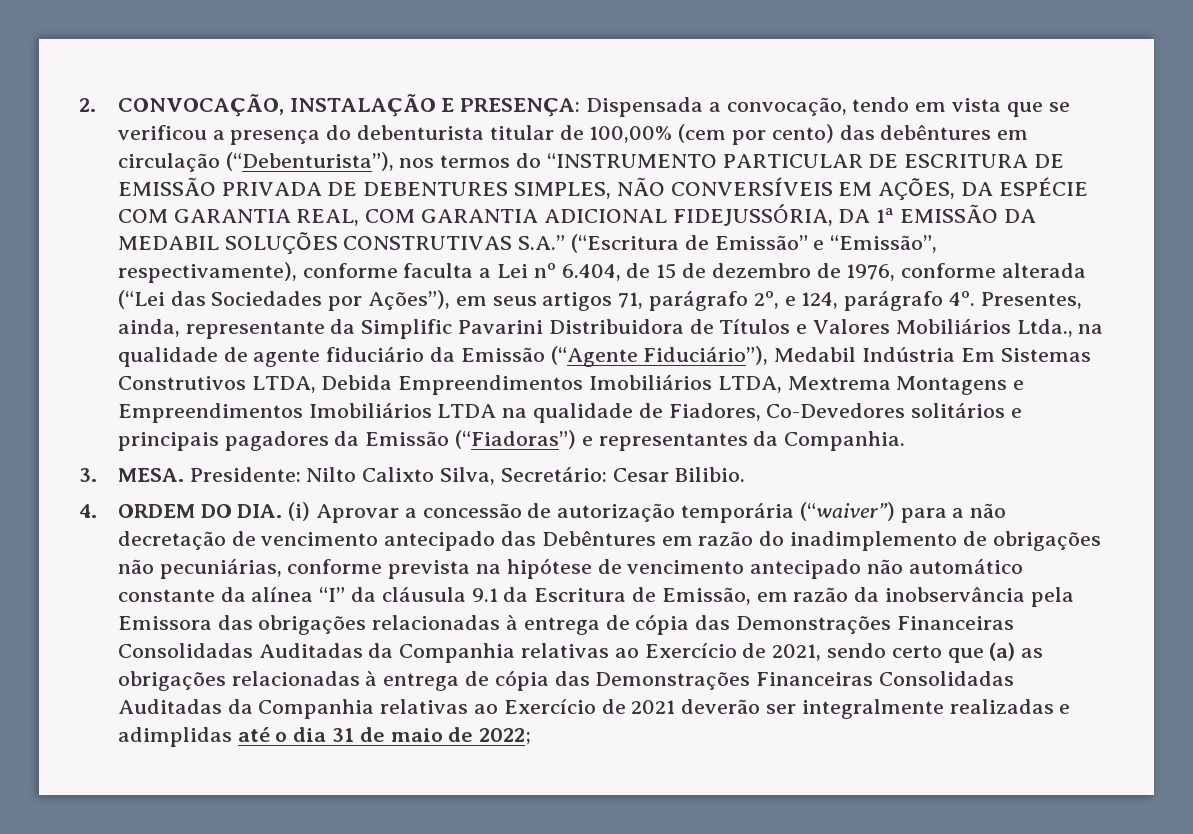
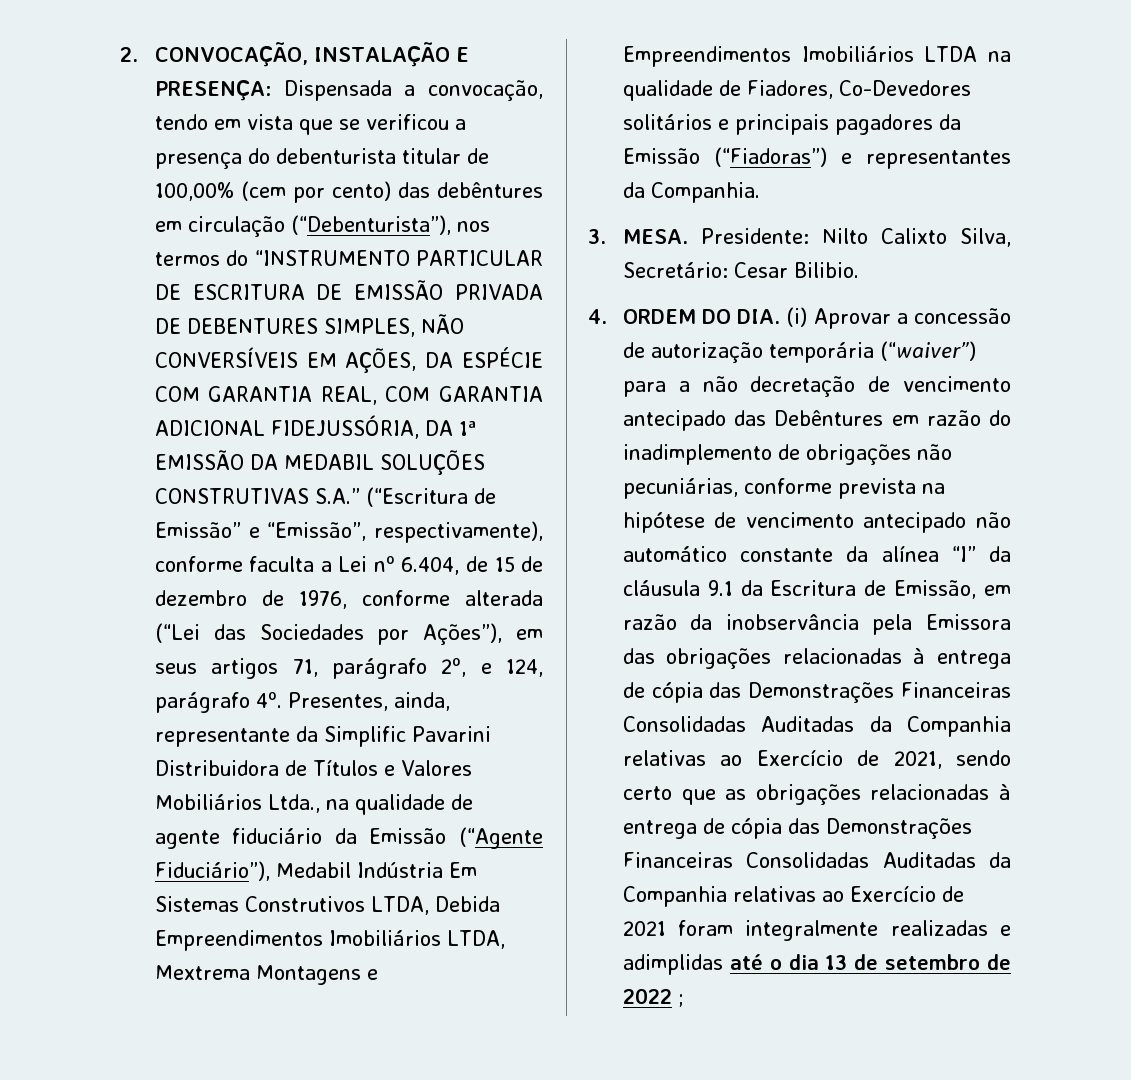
[989,642,1016,661] (a) -> (716, 797) none
[681,699,797,714] deverão ser -> [678,920,734,936] foram
[332,727,532,745] 31 de maio de 2022; -> [825,954,1011,970] [622,988,684,1007] 13 de setembro de 2022 ;

